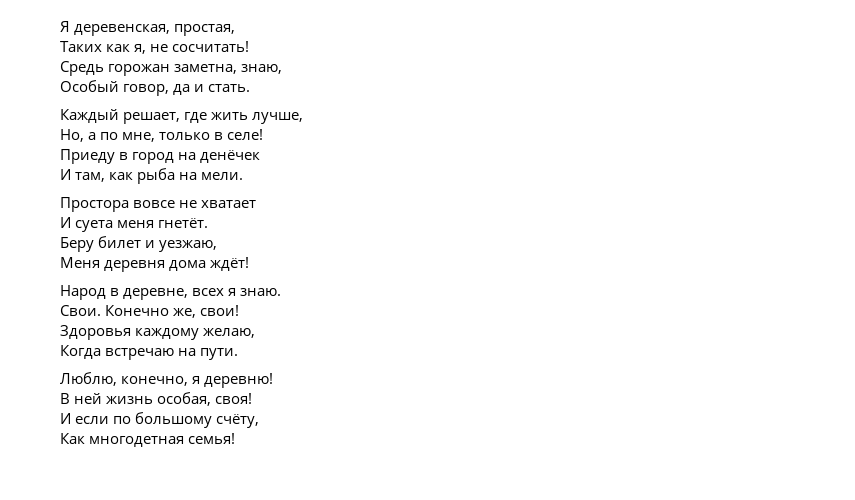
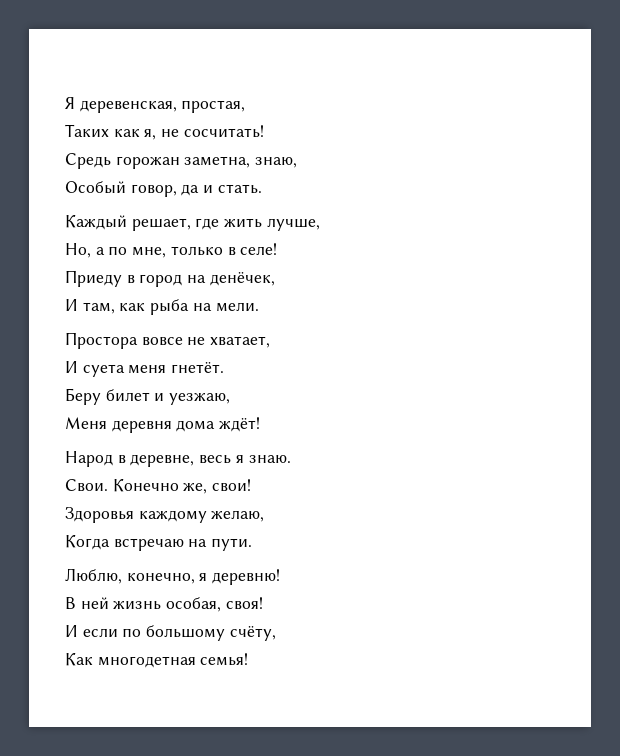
[200,150,261,163] денёчек -> [209,272,275,286] денёчек,
[201,200,257,208] хватает -> [210,336,271,348] хватает,
[192,288,225,296] всех -> [199,454,232,464] весь

